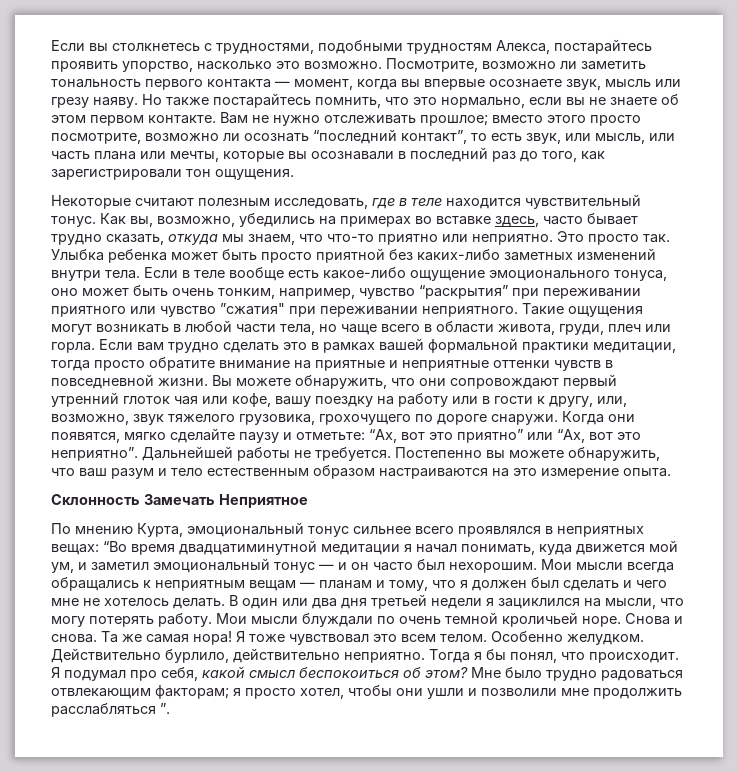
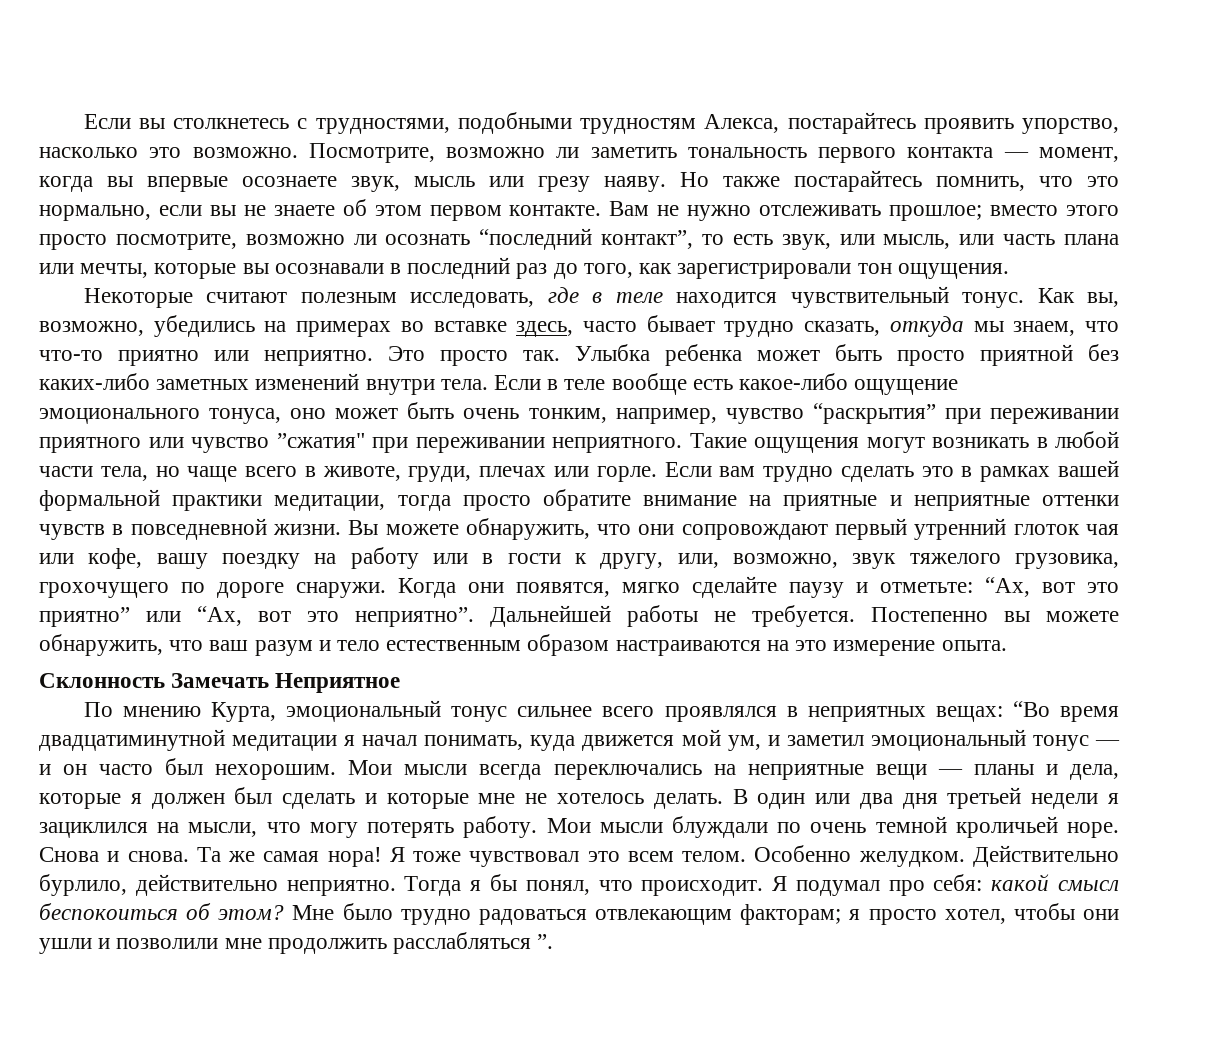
[436,321,671,335] [51,342,95,353] области живота, груди, плеч или горла. -> [322,466,657,482] животе, груди, плечах или горле.
[51,577,456,591] обращались к неприятным вещам — планам и тому, что -> [553,764,1119,780] [39,793,121,809] переключались на неприятные вещи — планы и дела, которые
[636,580,667,588] чего -> [386,793,469,809] которые
[161,667,198,681] себя, -> [933,874,983,891] себя:

